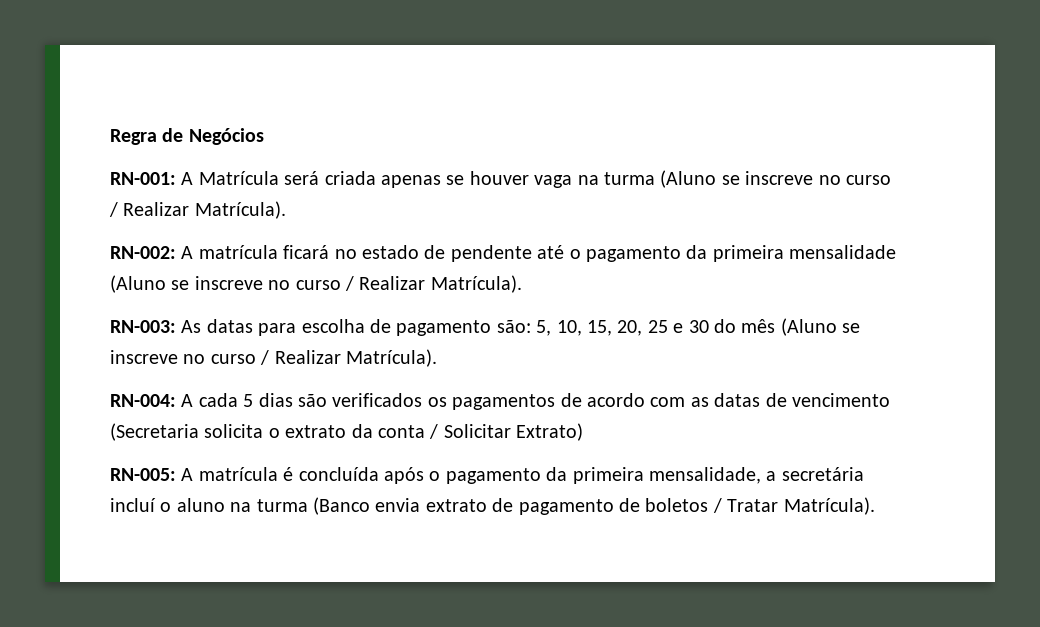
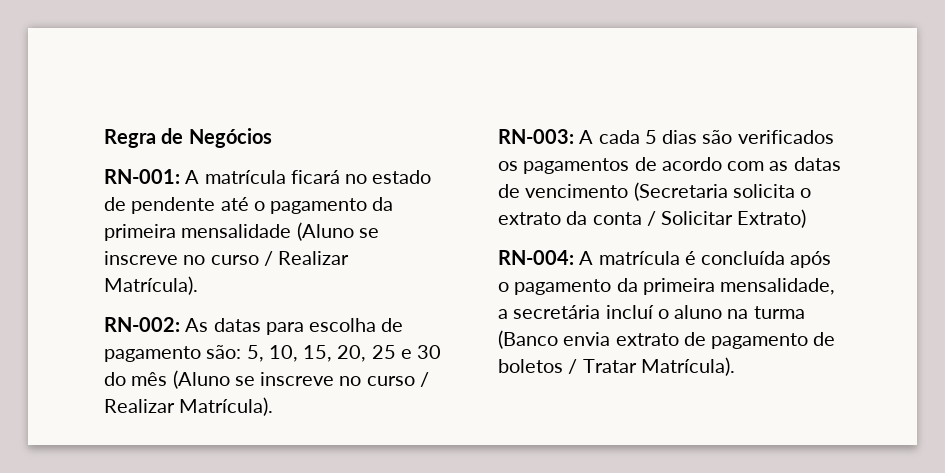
[198,170,891,188] [109,201,286,219] [110,246,194,259] Matrícula será criada apenas se houver vaga na turma (Aluno se inscreve no curso / Realizar Matrícula). // RN-002: A -> (200, 177) none
[110,320,176,333] RN-003: -> [104,317,180,332] RN-002:
[110,394,176,407] RN-004: -> [498,129,574,144] RN-003:
[110,468,176,481] RN-005: -> [498,250,574,265] RN-004:

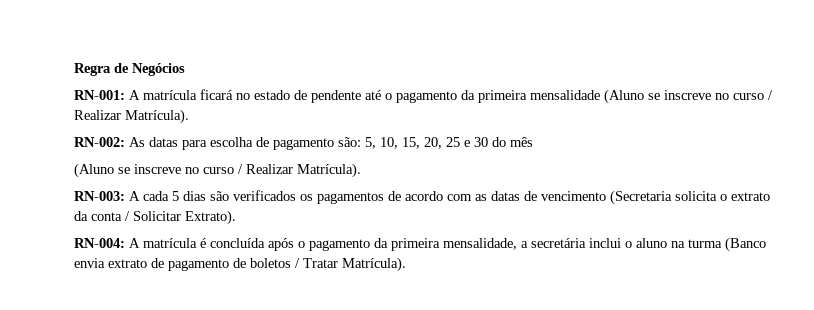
(168, 379) none -> (533, 142) //
[737,209,807,228] Extrato) -> [185,210,236,225] Extrato).
[605,305,654,319] incluí -> [589,238,621,248] inclui

